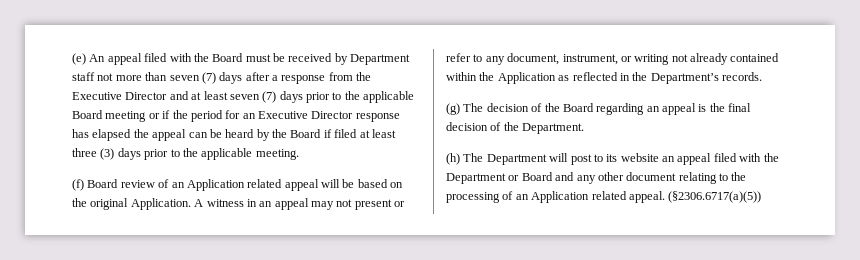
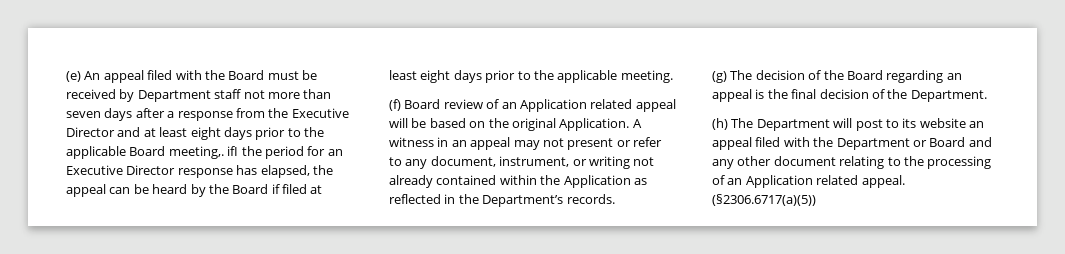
[201,72,216,84] (7) -> (101, 114) none
[229,91,277,103] seven (7) -> [190,127,221,140] eight
[105,110,171,122] meeting or if -> [168,146,239,159] meeting,. ifI
[92,129,132,141] elapsed -> [260,165,310,178] elapsed,
[72,148,115,160] three (3) -> [420,70,451,83] eight

